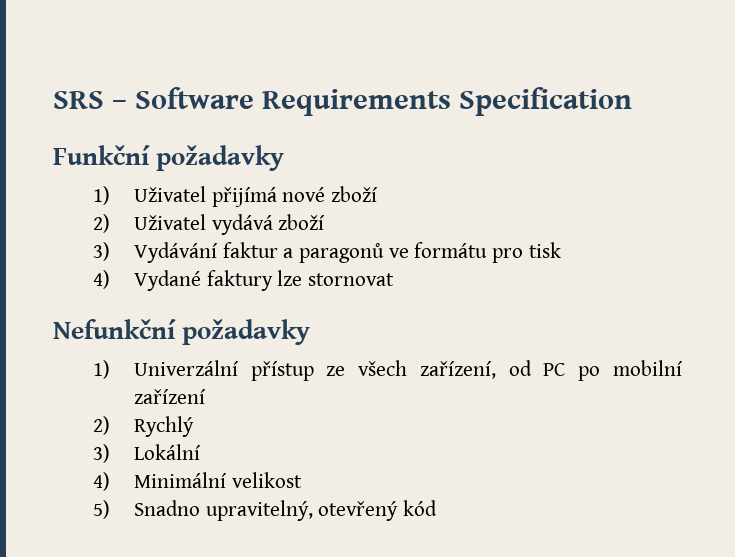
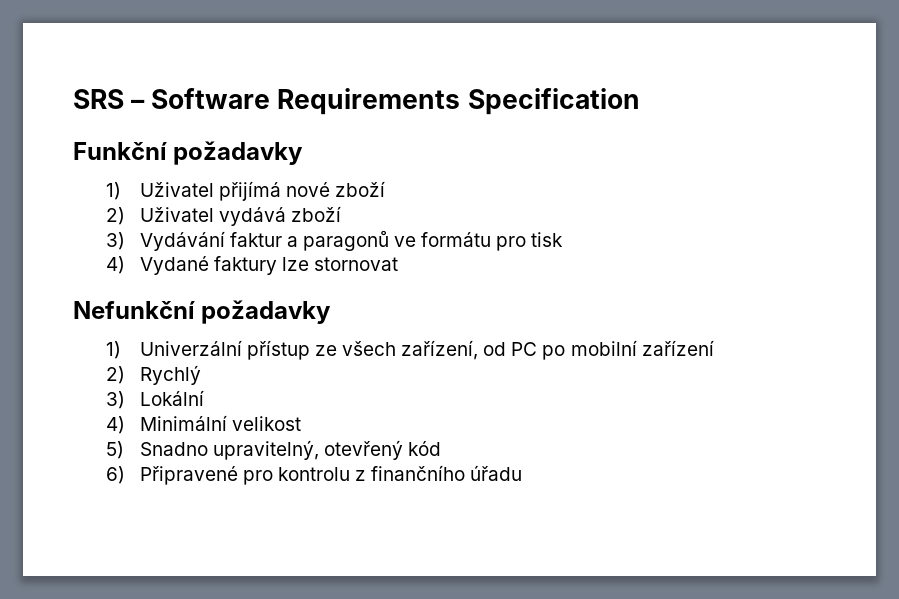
(437, 508) none -> [106,465,523,485] // 6) Připravené pro kontrolu z finančního úřadu

